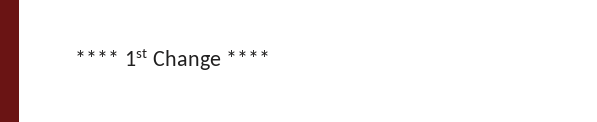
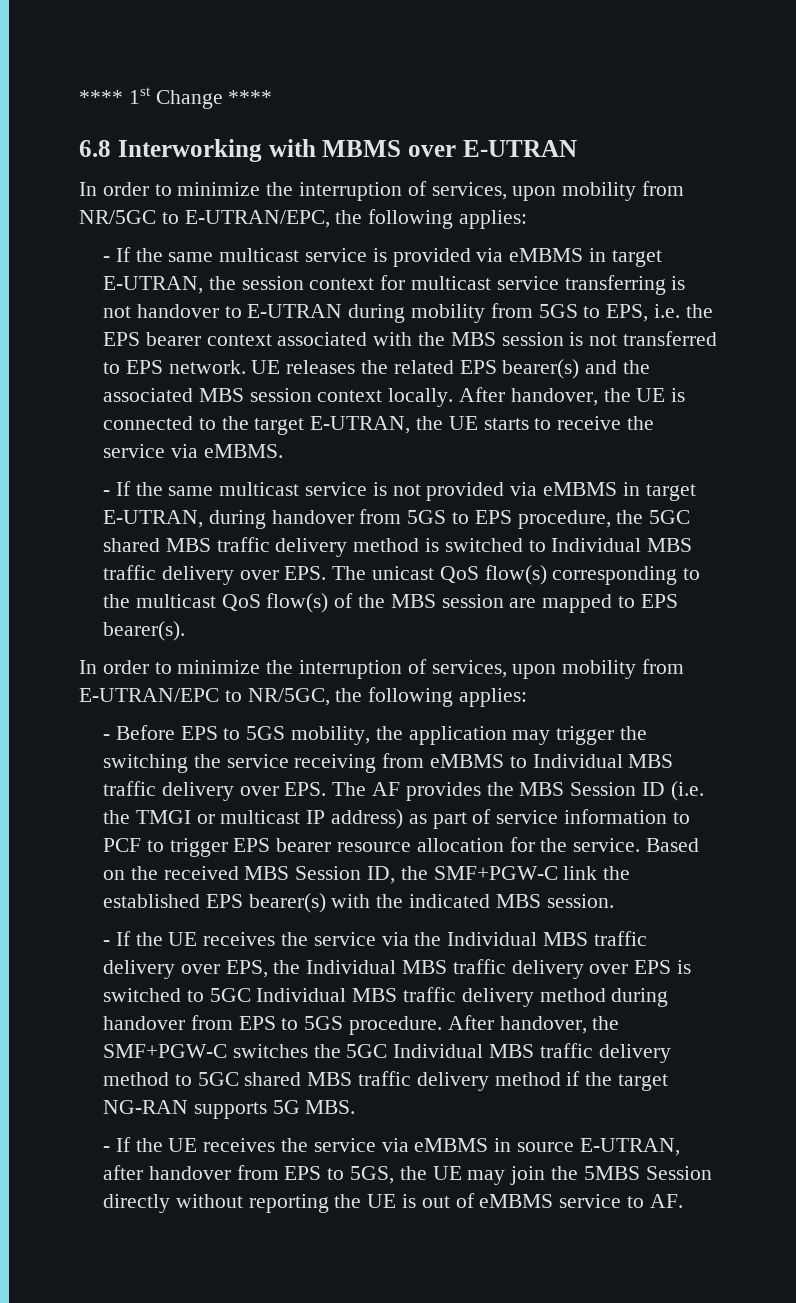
(271, 58) none -> [79,139,577,162] [79,181,685,201] [79,209,528,229] [102,247,662,267] [102,275,686,295] [102,303,713,323] [102,331,717,346] [102,359,650,379] [102,387,686,407] [102,416,654,435] [102,444,283,458] [102,481,696,501] [102,509,691,529] [102,537,693,557] [102,565,701,585] [102,593,678,613] [102,621,185,641] [79,659,685,679] [79,687,528,707] [102,725,647,745] [102,753,674,773] [102,781,704,801] [102,809,690,829] [102,837,699,857] [102,866,631,884] [102,893,614,913] [102,931,647,946] [102,959,691,979] [102,987,669,1007] [102,1015,620,1035] [102,1043,671,1063] [102,1071,668,1091] [102,1100,356,1119] [102,1137,680,1156] [102,1165,712,1185] [102,1193,683,1213] // 6.8 Interworking with MBMS over E-UTRAN // In order to minimize the interruption of services, upon mobility from NR/5GC to E-UTRAN/EPC, the following applies: // - If the same multicast service is provided via eMBMS in target E-UTRAN, the session context for multicast service transferring is not handover to E-UTRAN during mobility from 5GS to EPS, i.e. the EPS bearer context associated with the MBS session is not transferred to EPS network. UE releases the related EPS bearer(s) and the associated MBS session context locally. After handover, the UE is connected to the target E-UTRAN, the UE starts to receive the service via eMBMS. // - If the same multicast service is not provided via eMBMS in target E-UTRAN, during handover from 5GS to EPS procedure, the 5GC shared MBS traffic delivery method is switched to Individual MBS traffic delivery over EPS. The unicast QoS flow(s) corresponding to the multicast QoS flow(s) of the MBS session are mapped to EPS bearer(s). // In order to minimize the interruption of services, upon mobility from E-UTRAN/EPC to NR/5GC, the following applies: // - Before EPS to 5GS mobility, the application may trigger the switching the service receiving from eMBMS to Individual MBS traffic delivery over EPS. The AF provides the MBS Session ID (i.e. the TMGI or multicast IP address) as part of service information to PCF to trigger EPS bearer resource allocation for the service. Based on the received MBS Session ID, the SMF+PGW-C link the established EPS bearer(s) with the indicated MBS session. // - If the UE receives the service via the Individual MBS traffic delivery over EPS, the Individual MBS traffic delivery over EPS is switched to 5GC Individual MBS traffic delivery method during handover from EPS to 5GS procedure. After handover, the SMF+PGW-C switches the 5GC Individual MBS traffic delivery method to 5GC shared MBS traffic delivery method if the target NG-RAN supports 5G MBS. // - If the UE receives the service via eMBMS in source E-UTRAN, after handover from EPS to 5GS, the UE may join the 5MBS Session directly without reporting the UE is out of eMBMS service to AF.

